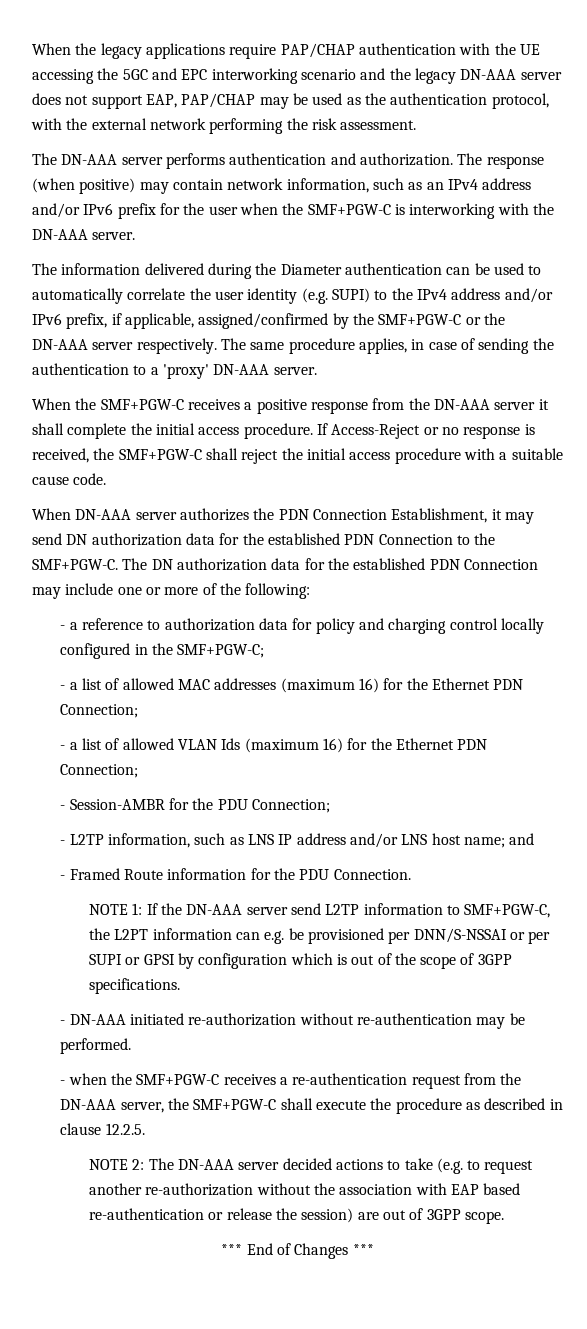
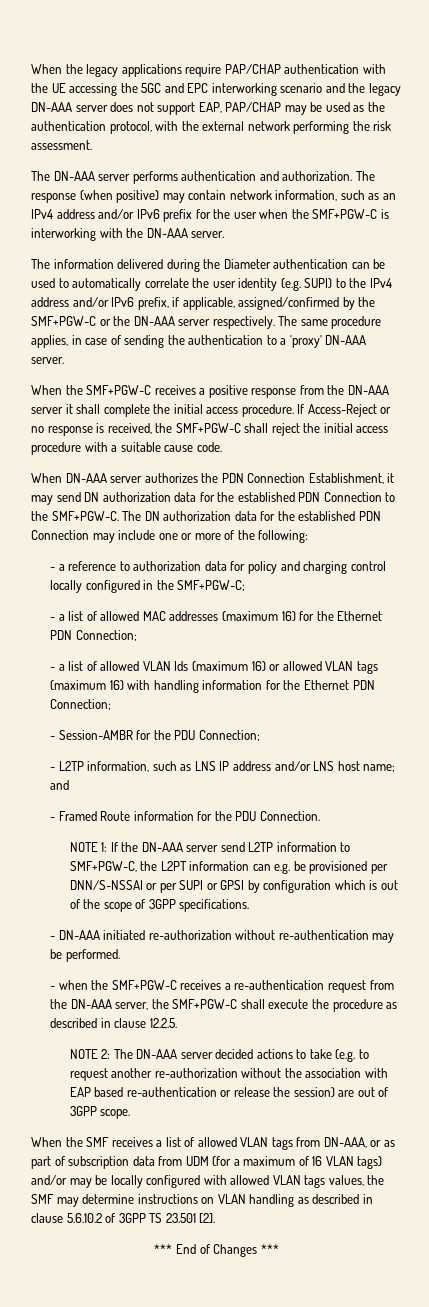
(344, 745) none -> [269,661,378,674] [50,680,263,693] or allowed VLAN tags (maximum 16) with handling information
(504, 1217) none -> [31,1137,395,1150] [31,1156,383,1169] [31,1175,385,1188] [31,1194,373,1207] [31,1213,216,1223] // When the SMF receives a list of allowed VLAN tags from DN-AAA, or as part of subscription data from UDM (for a maximum of 16 VLAN tags) and/or may be locally configured with allowed VLAN tags values, the SMF may determine instructions on VLAN handling as described in clause 5.6.10.2 of 3GPP TS 23.501 [2].

